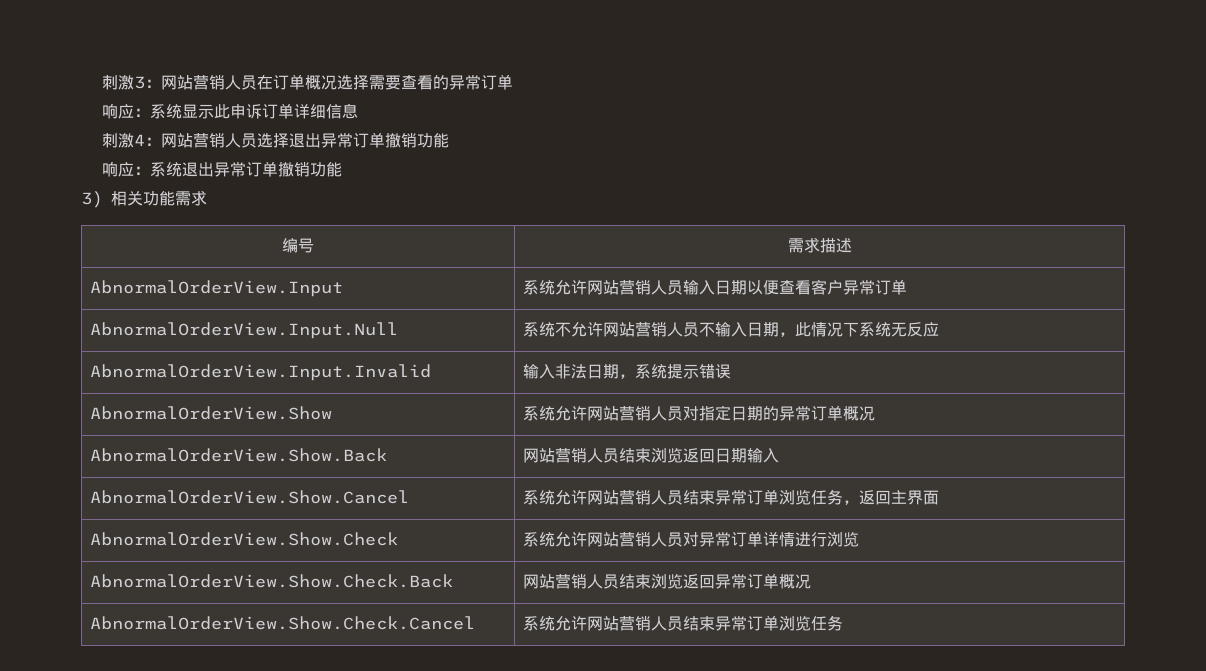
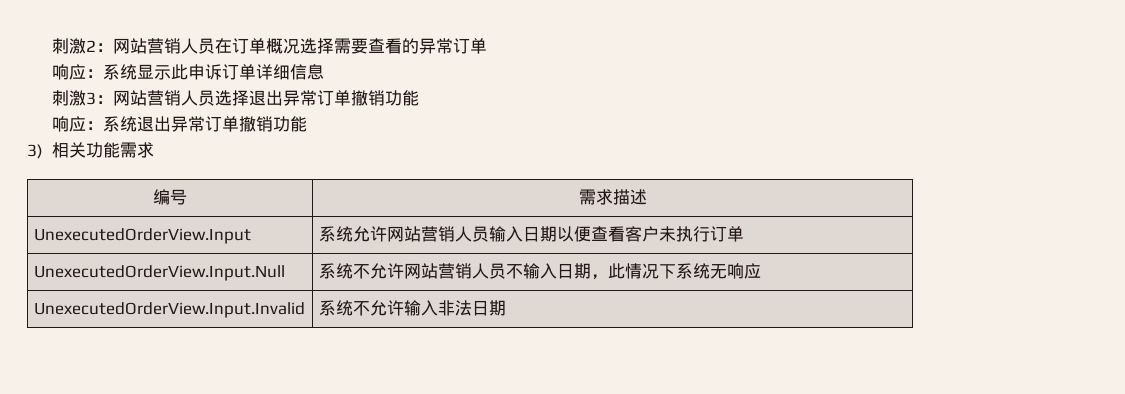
[102,75,146,90] 刺激3 -> [51,38,96,54] 刺激2
[134,134,146,146] 4 -> [85,92,96,105] 3
[90,280,344,297] AbnormalOrderView.Input -> [33,228,251,244] UnexecutedOrderView.Input
[843,279,908,295] [90,322,399,339] 异常订单 // AbnormalOrderView.Input.Null -> [658,226,744,242] [33,265,285,281] 未执行订单 // UnexecutedOrderView.Input.Null
[907,322,924,337] 反 -> [726,263,744,279] 响
[90,364,432,381] [523,364,732,379] [90,406,333,420] [523,405,876,421] [90,448,388,462] [523,447,780,463] [90,490,410,504] [523,489,940,505] [90,532,399,546] [523,531,860,547] [90,574,454,588] [523,573,812,589] [90,616,476,630] [523,615,844,631] AbnormalOrderView.Input.Invalid | 输入非法日期，系统提示错误 // AbnormalOrderView.Show | 系统允许网站营销人员对指定日期的异常订单概况 // AbnormalOrderView.Show.Back | 网站营销人员结束浏览返回日期输入 // AbnormalOrderView.Show.Cancel | 系统允许网站营销人员结束异常订单浏览任务，返回主界面 // AbnormalOrderView.Show.Check | 系统允许网站营销人员对异常订单详情进行浏览 // AbnormalOrderView.Show.Check.Back | 网站营销人员结束浏览返回异常订单概况 // AbnormalOrderView.Show.Check.Cancel | 系统允许网站营销人员结束异常订单浏览任务 -> [33,302,305,318] [318,300,506,316] UnexecutedOrderView.Input.Invalid | 系统不允许输入非法日期

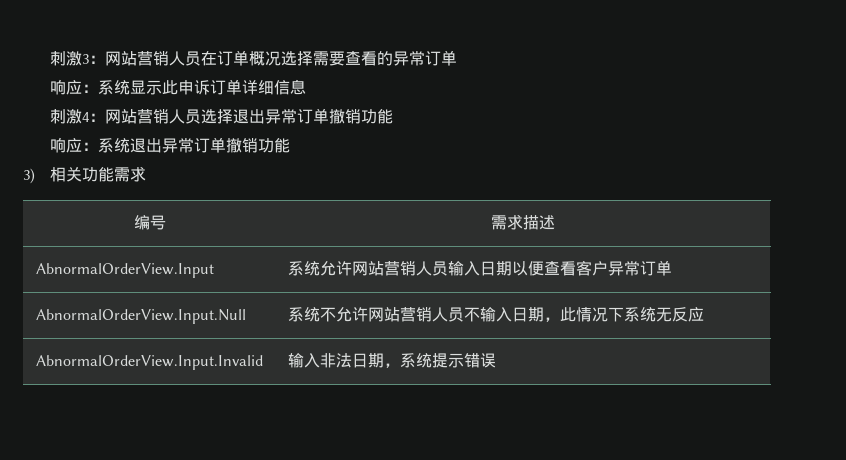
[51,38,96,54] 刺激2 -> [50,51,90,66] 刺激3
[85,92,96,105] 3 -> [82,112,91,122] 4
[33,228,251,244] UnexecutedOrderView.Input -> [35,263,214,278] AbnormalOrderView.Input
[658,226,744,242] [33,265,285,281] 未执行订单 // UnexecutedOrderView.Input.Null -> [607,260,672,276] [35,309,246,324] 异常订单 // AbnormalOrderView.Input.Null
[726,263,744,279] 响 -> [671,307,688,322] 反
[33,302,305,318] [318,300,506,316] UnexecutedOrderView.Input.Invalid | 系统不允许输入非法日期 -> [35,355,263,370] [287,353,496,368] AbnormalOrderView.Input.Invalid | 输入非法日期，系统提示错误

